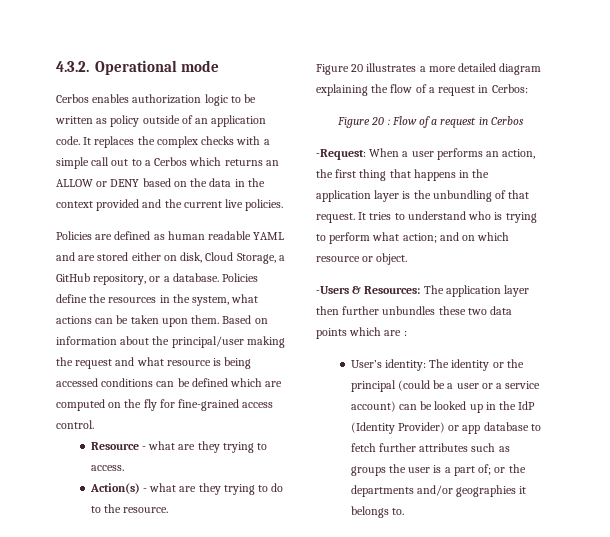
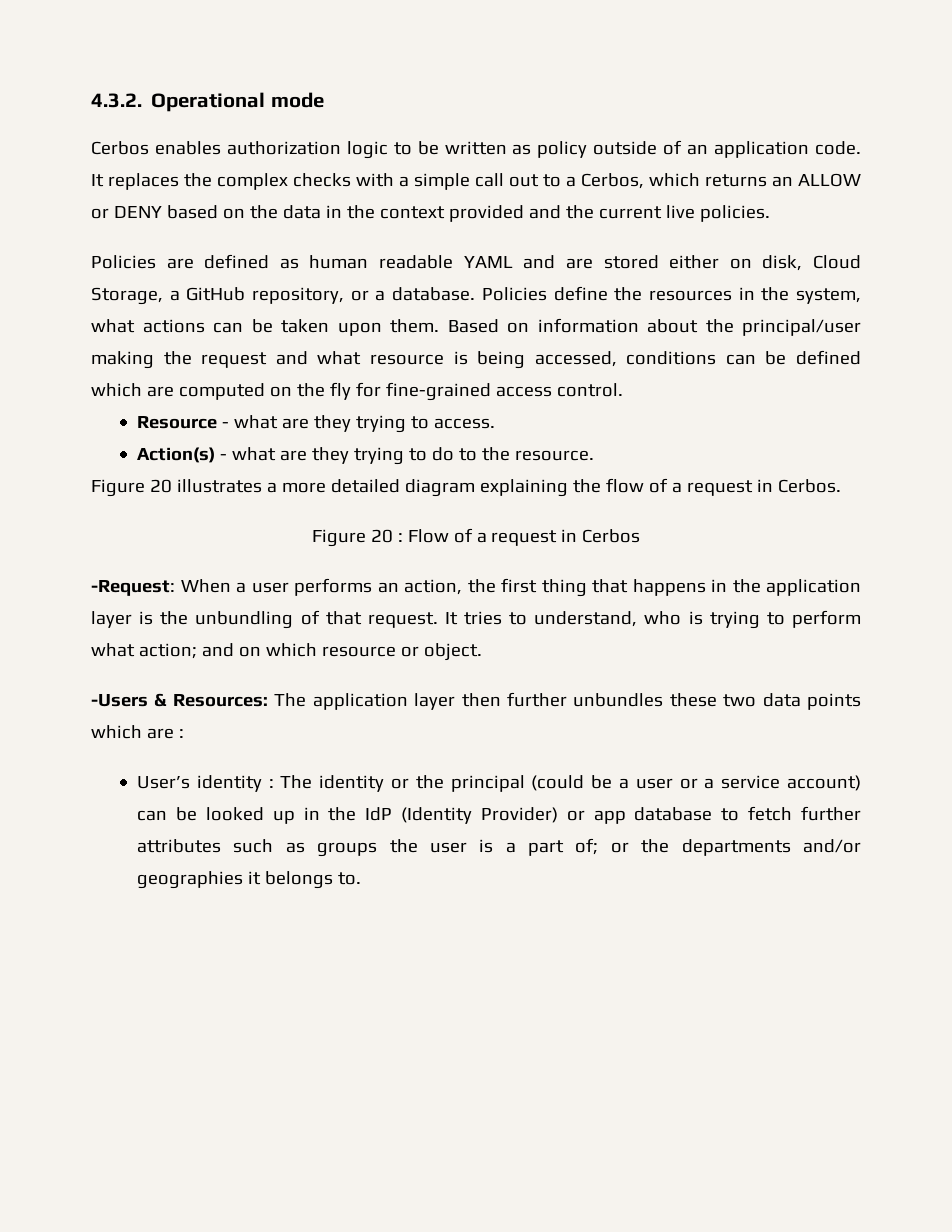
[154,157,188,166] Cerbos -> [581,173,644,189] Cerbos,
[56,378,98,387] accessed -> [534,351,617,367] accessed,
[491,84,528,93] Cerbos: -> [777,479,841,493] Cerbos.
[407,211,466,220] understand -> [534,611,638,627] understand,
[384,359,426,371] identity: -> [196,775,274,792] identity :

